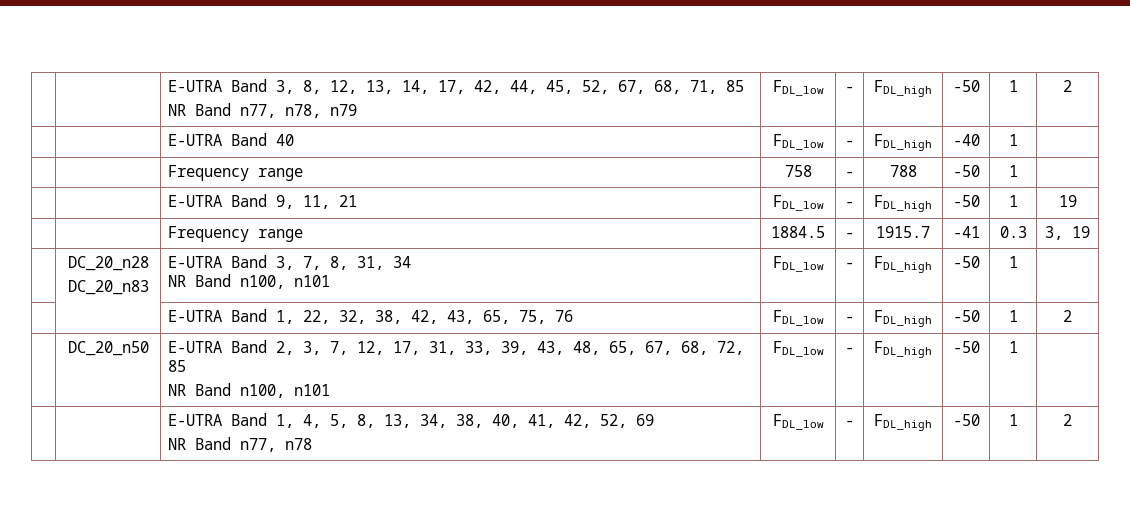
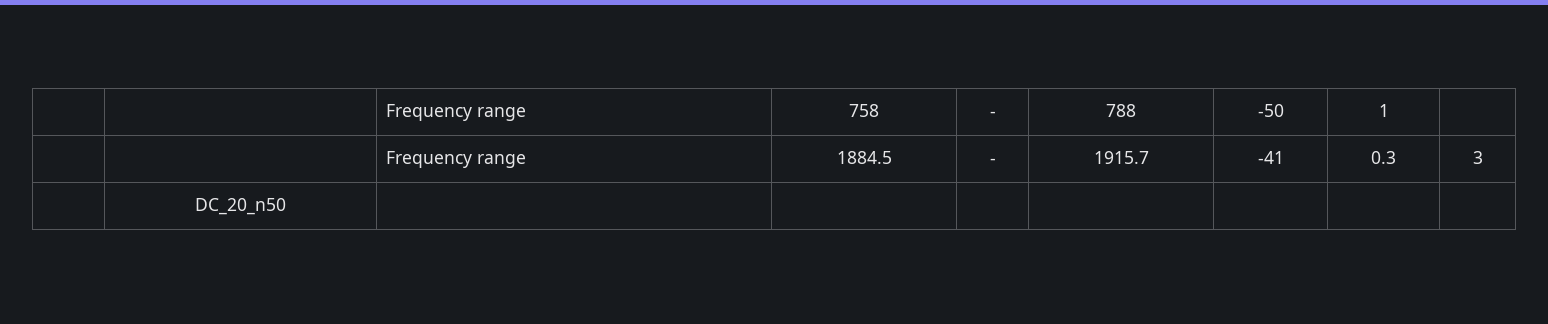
[167,79,744,94] [167,103,357,118] [772,80,824,96] [845,87,854,92] [874,80,932,97] [952,80,980,92] [1008,80,1018,92] [1063,80,1072,92] [167,133,294,146] [772,134,824,150] [845,141,854,146] [874,134,932,151] [952,134,980,146] [1008,134,1018,146] | | E-UTRA Band 3, 8, 12, 13, 14, 17, 42, 44, 45, 52, 67, 68, 71, 85 // NR Band n77, n78, n79 | FDL_low | - | FDL_high | -50 | 1 | 2 // | | E-UTRA Band 40 | FDL_low | - | FDL_high | -40 | 1 | // | -> (385, 112) |
[167,194,357,209] [772,195,824,211] [845,202,854,207] [874,195,932,212] [952,195,980,207] [1008,195,1018,207] [1058,195,1077,207] // | | E-UTRA Band 9, 11, 21 | FDL_low | - | FDL_high | -50 | 1 | 19 -> (1389, 110) none
[1045,226,1090,240] [67,256,149,271] [67,280,149,295] [167,255,411,270] [167,274,330,289] [772,256,824,272] [845,263,854,268] [874,256,932,273] [952,256,980,268] [1008,256,1018,268] [167,309,573,324] [772,310,824,326] [845,317,854,322] [874,310,932,327] [952,310,980,322] [1008,310,1018,322] [1063,310,1072,322] [67,341,149,356] [167,340,744,355] [167,360,186,372] [167,383,330,398] [772,341,824,357] [845,348,854,353] [874,341,932,358] [952,341,980,353] [1008,341,1018,353] [167,413,654,428] [167,437,312,452] [772,414,824,430] [845,421,854,426] [874,414,932,431] [952,414,980,426] [1008,414,1018,426] [1063,414,1072,426] 3, 19 // | DC_20_n28 // DC_20_n83 | E-UTRA Band 3, 7, 8, 31, 34 // NR Band n100, n101 | FDL_low | - | FDL_high | -50 | 1 | // | | E-UTRA Band 1, 22, 32, 38, 42, 43, 65, 75, 76 | FDL_low | - | FDL_high | -50 | 1 | 2 // | DC_20_n50 | E-UTRA Band 2, 3, 7, 12, 17, 31, 33, 39, 43, 48, 65, 67, 68, 72, 85 // NR Band n100, n101 | FDL_low | - | FDL_high | -50 | 1 | // | | E-UTRA Band 1, 4, 5, 8, 13, 34, 38, 40, 41, 42, 52, 69 // NR Band n77, n78 | FDL_low | - | FDL_high | -50 | 1 | 2 -> [1472,151,1483,164] [195,198,286,215] 3 // | DC_20_n50 | | | | | | |

